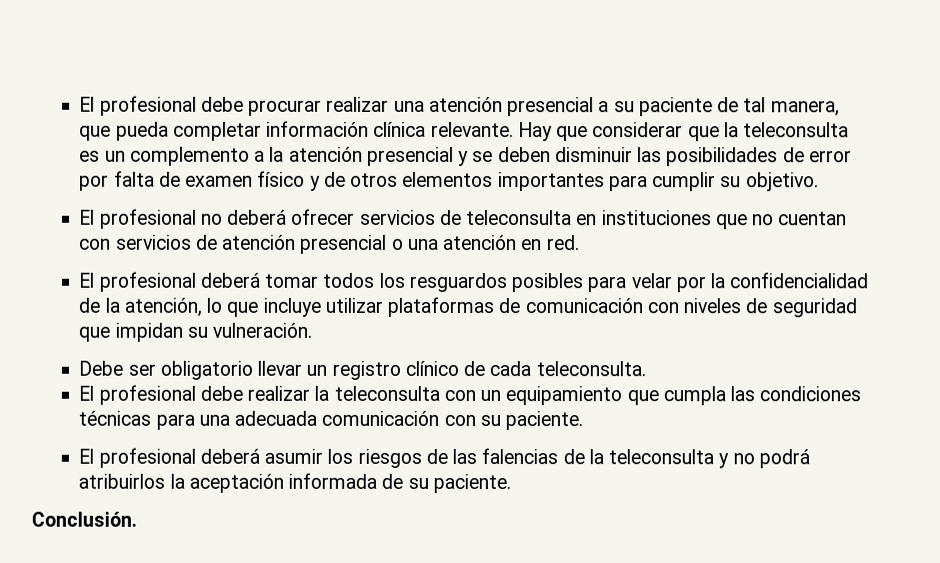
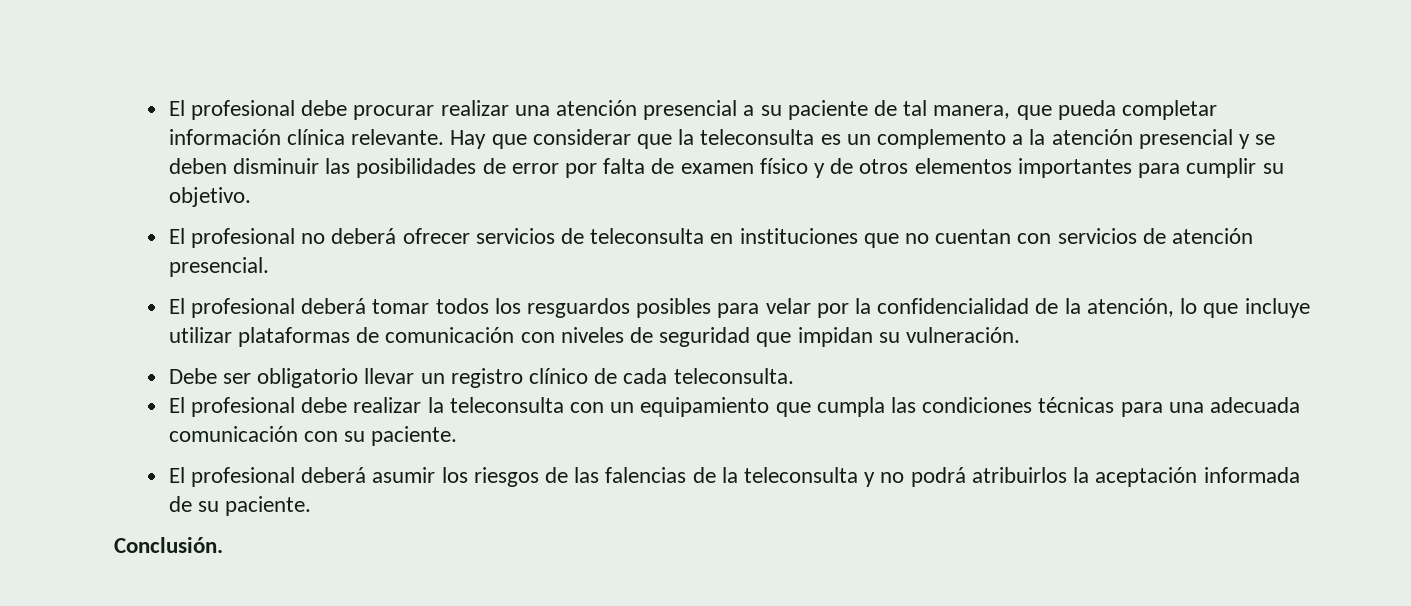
[300,234,580,254] presencial o una atención en red. -> [168,257,269,277] presencial.

